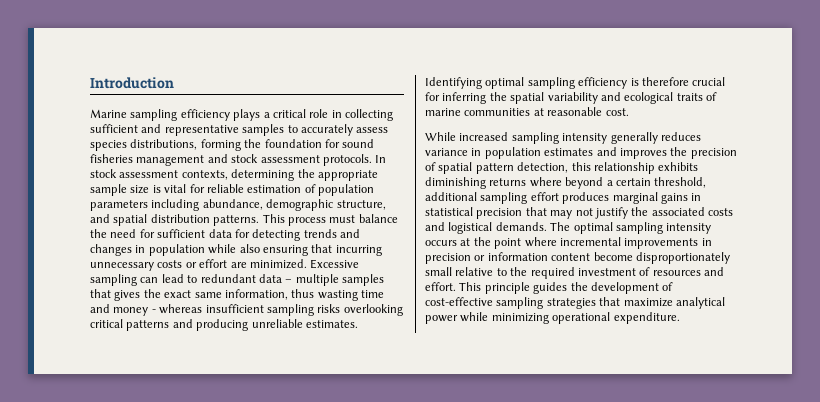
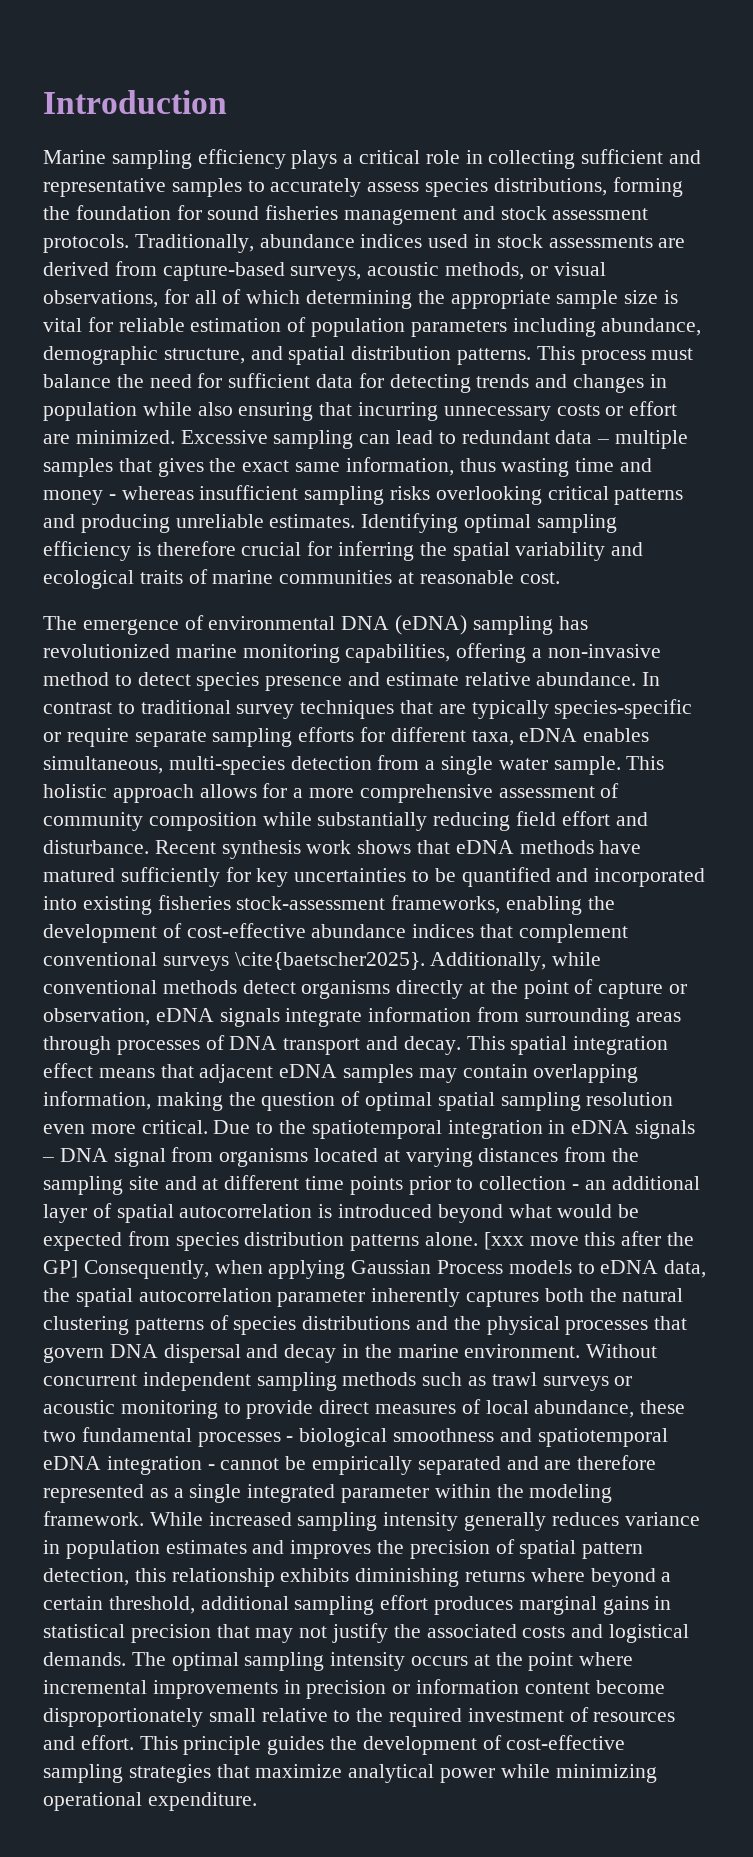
[375,155,387,163] [90,169,228,180] In stock assessment contexts, -> [134,234,686,253] [43,261,606,281] [43,289,301,308] Traditionally, abundance indices used in stock assessments are derived from capture-based surveys, acoustic methods, or visual observations, for all of which
(629, 112) none -> [43,615,588,635] [43,643,661,663] [43,672,661,691] [43,699,693,719] [43,727,650,747] [43,755,665,775] [43,783,620,803] [43,811,648,831] [43,840,642,859] [43,867,706,887] [43,895,615,915] [43,923,628,943] [43,952,602,971] [43,979,688,999] [43,1007,681,1027] [43,1035,669,1055] [43,1063,639,1083] [43,1091,674,1111] [43,1120,696,1139] [42,1147,640,1167] [43,1175,700,1195] [43,1203,640,1223] [43,1231,695,1251] [43,1260,707,1279] [43,1288,684,1307] [43,1315,688,1335] [43,1344,658,1363] [43,1372,633,1391] [43,1399,686,1419] [43,1427,668,1447] [43,1455,657,1475] [43,1484,613,1503] [43,1511,144,1526] The emergence of environmental DNA (eDNA) sampling has revolutionized marine monitoring capabilities, offering a non-invasive method to detect species presence and estimate relative abundance. In contrast to traditional survey techniques that are typically species-specific or require separate sampling efforts for different taxa, eDNA enables simultaneous, multi-species detection from a single water sample. This holistic approach allows for a more comprehensive assessment of community composition while substantially reducing field effort and disturbance. Recent synthesis work shows that eDNA methods have matured sufficiently for key uncertainties to be quantified and incorporated into existing fisheries stock-assessment frameworks, enabling the development of cost-effective abundance indices that complement conventional surveys \cite{baetscher2025}. Additionally, while conventional methods detect organisms directly at the point of capture or observation, eDNA signals integrate information from surrounding areas through processes of DNA transport and decay. This spatial integration effect means that adjacent eDNA samples may contain overlapping information, making the question of optimal spatial sampling resolution even more critical. Due to the spatiotemporal integration in eDNA signals – DNA signal from organisms located at varying distances from the sampling site and at different time points prior to collection - an additional layer of spatial autocorrelation is introduced beyond what would be expected from species distribution patterns alone. [xxx move this after the GP] Consequently, when applying Gaussian Process models to eDNA data, the spatial autocorrelation parameter inherently captures both the natural clustering patterns of species distributions and the physical processes that govern DNA dispersal and decay in the marine environment. Without concurrent independent sampling methods such as trawl surveys or acoustic monitoring to provide direct measures of local abundance, these two fundamental processes - biological smoothness and spatiotemporal eDNA integration - cannot be empirically separated and are therefore represented as a single integrated parameter within the modeling framework.

